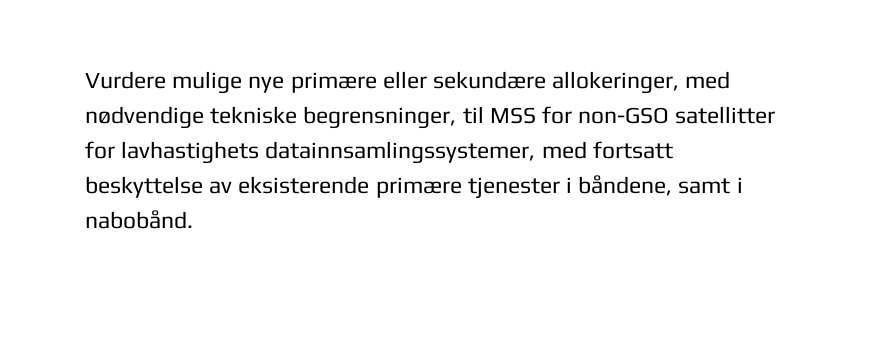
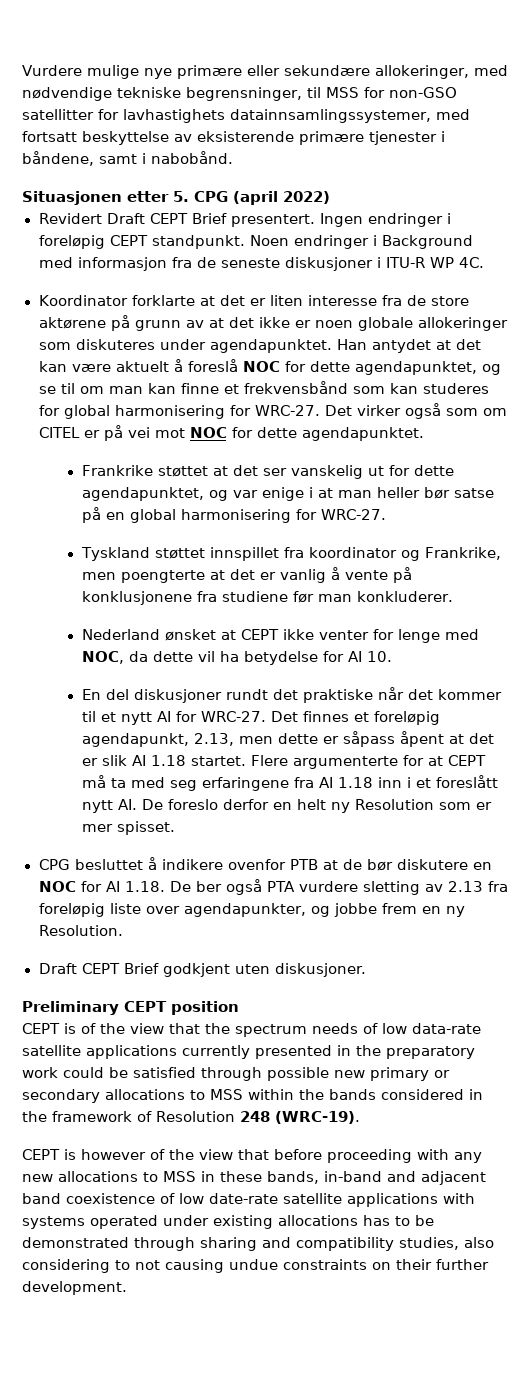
(193, 219) none -> [22,191,330,205] [38,213,451,227] [38,235,473,249] [38,257,484,271] [38,295,469,306] [38,315,508,331] [38,339,481,353] [38,359,501,375] [38,381,489,394] [38,403,507,419] [38,425,424,441] [81,465,454,479] [81,487,494,501] [81,507,386,523] [80,547,501,561] [81,567,412,583] [81,591,453,605] [81,629,479,643] [81,651,392,665] [81,687,502,703] [81,711,440,725] [81,731,494,747] [81,755,486,769] [81,775,498,791] [81,799,492,813] [81,821,175,835] [38,857,492,871] [38,879,509,895] [38,903,465,917] [38,925,123,936] [38,963,367,977] [22,1001,239,1015] [22,1023,481,1037] [22,1045,475,1059] [22,1067,450,1081] [22,1089,483,1103] [22,1111,360,1124] [22,1149,482,1163] [22,1171,486,1185] [22,1193,475,1207] [22,1215,434,1229] [22,1237,494,1251] [22,1259,489,1273] [22,1281,127,1295] // Situasjonen etter 5. CPG (april 2022) // Revidert Draft CEPT Brief presentert. Ingen endringer i foreløpig CEPT standpunkt. Noen endringer i Background med informasjon fra de seneste diskusjoner i ITU-R WP 4C. // Koordinator forklarte at det er liten interesse fra de store aktørene på grunn av at det ikke er noen globale allokeringer som diskuteres under agendapunktet. Han antydet at det kan være aktuelt å foreslå NOC for dette agendapunktet, og se til om man kan finne et frekvensbånd som kan studeres for global harmonisering for WRC-27. Det virker også som om CITEL er på vei mot NOC for dette agendapunktet. // Frankrike støttet at det ser vanskelig ut for dette agendapunktet, og var enige i at man heller bør satse på en global harmonisering for WRC-27. // Tyskland støttet innspillet fra koordinator og Frankrike, men poengterte at det er vanlig å vente på konklusjonene fra studiene før man konkluderer. // Nederland ønsket at CEPT ikke venter for lenge med NOC, da dette vil ha betydelse for AI 10. // En del diskusjoner rundt det praktiske når det kommer til et nytt AI for WRC-27. Det finnes et foreløpig agendapunkt, 2.13, men dette er såpass åpent at det er slik AI 1.18 startet. Flere argumenterte for at CEPT må ta med seg erfaringene fra AI 1.18 inn i et foreslått nytt AI. De foreslo derfor en helt ny Resolution som er mer spisset. // CPG besluttet å indikere ovenfor PTB at de bør diskutere en NOC for AI 1.18. De ber også PTA vurdere sletting av 2.13 fra foreløpig liste over agendapunkter, og jobbe frem en ny Resolution. // Draft CEPT Brief godkjent uten diskusjoner. // Preliminary CEPT position // CEPT is of the view that the spectrum needs of low data-rate satellite applications currently presented in the preparatory work could be satisfied through possible new primary or secondary allocations to MSS within the bands considered in the framework of Resolution 248 (WRC-19). // CEPT is however of the view that before proceeding with any new allocations to MSS in these bands, in-band and adjacent band coexistence of low date-rate satellite applications with systems operated under existing allocations has to be demonstrated through sharing and compatibility studies, also considering to not causing undue constraints on their further development.

